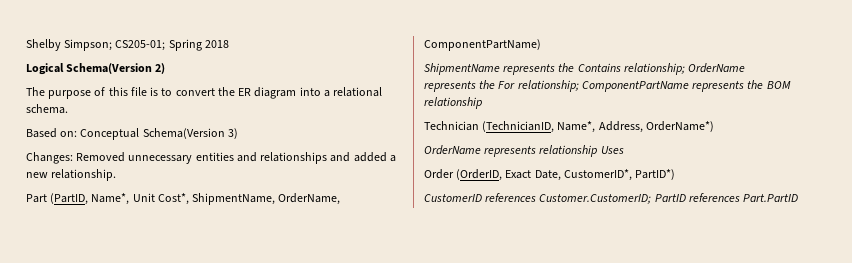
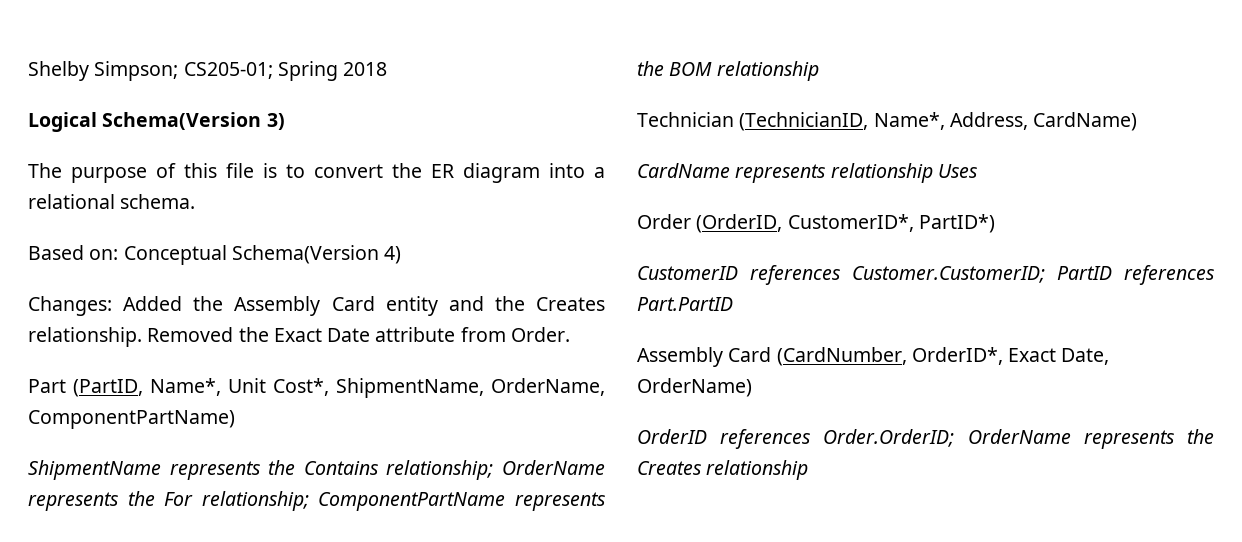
[155,63,166,74] 2) -> [266,113,285,130] 3)
[227,128,238,139] 3) -> [384,246,402,264] 4)
[76,152,396,164] [26,169,117,181] Removed unnecessary entities and relationships and added a new relationship. -> [123,296,605,316] [28,327,570,347] Added the Assembly Card entity and the Creates relationship. Removed the Exact Date attribute from Order.
[645,121,714,132] [424,145,481,155] OrderName*) // OrderName -> [1033,112,1138,131] [637,163,730,178] CardName) // CardName
[505,170,561,181] Exact Date, -> (783, 223) none
(799, 198) none -> [637,347,1110,367] [637,378,752,397] [637,429,1214,449] [637,460,809,480] // Assembly Card (CardNumber, OrderID*, Exact Date, OrderName) // OrderID references Order.OrderID; OrderName represents the Creates relationship

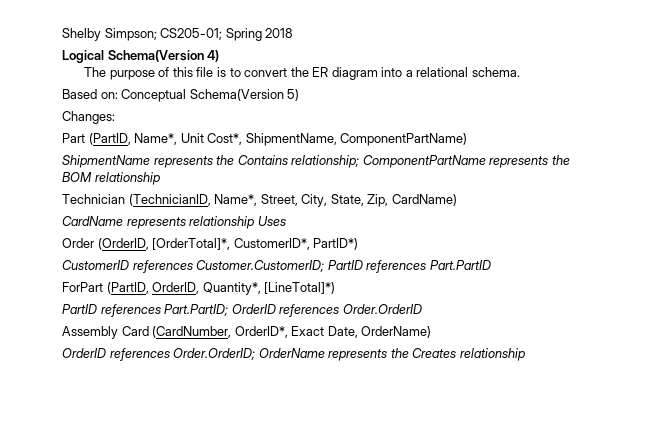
[266,113,285,130] 3) -> [207,50,220,62] 4)
[384,246,402,264] 4) -> [287,89,300,101] 5)
[123,296,605,316] [28,327,570,347] Added the Assembly Card entity and the Creates relationship. Removed the Exact Date attribute from Order. -> (115, 117) none
[491,378,605,396] OrderName, -> (337, 139) none
[501,460,605,475] [28,491,309,511] OrderName represents the For relationship; -> (360, 161) none
[949,112,1028,130] Address, -> [260,194,389,207] Street, City, State, Zip,
(783, 223) none -> [152,238,231,250] [OrderTotal]*,
(733, 304) none -> [62,282,336,295] [62,304,423,317] // ForPart (PartID, OrderID, Quantity*, [LineTotal]*) // PartID references Part.PartID; OrderID references Order.OrderID

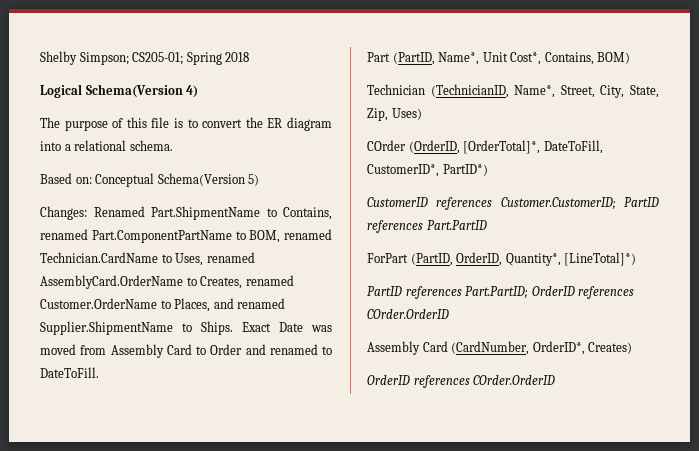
(115, 117) none -> [93,206,332,220] [40,229,332,243] [40,252,255,266] [40,275,294,289] [40,298,286,312] [40,321,332,335] [40,344,332,358] [40,367,99,378] Renamed Part.ShipmentName to Contains, renamed Part.ComponentPartName to BOM, renamed Technician.CardName to Uses, renamed AssemblyCard.OrderName to Creates, renamed Customer.OrderName to Places, and renamed Supplier.ShipmentName to Ships. Exact Date was moved from Assembly Card to Order and renamed to DateToFill.
[245,133,468,146] [62,155,570,168] [62,172,160,185] ShipmentName, ComponentPartName) // ShipmentName represents the Contains relationship; ComponentPartName represents the BOM relationship -> [544,52,631,65] Contains, BOM)
[391,194,457,206] [62,216,286,229] [62,238,94,248] CardName) // CardName represents relationship Uses // Order -> [391,108,422,120] [367,140,406,151] Uses) // COrder
(231, 244) none -> [543,140,603,154] DateToFill,
[342,304,423,314] Order.OrderID -> [367,309,449,319] COrder.OrderID
[291,326,432,338] [62,348,525,361] Exact Date, OrderName) // OrderID references Order.OrderID; OrderName represents the Creates relationship -> [588,342,633,354] [367,375,556,388] Creates) // OrderID references COrder.OrderID

